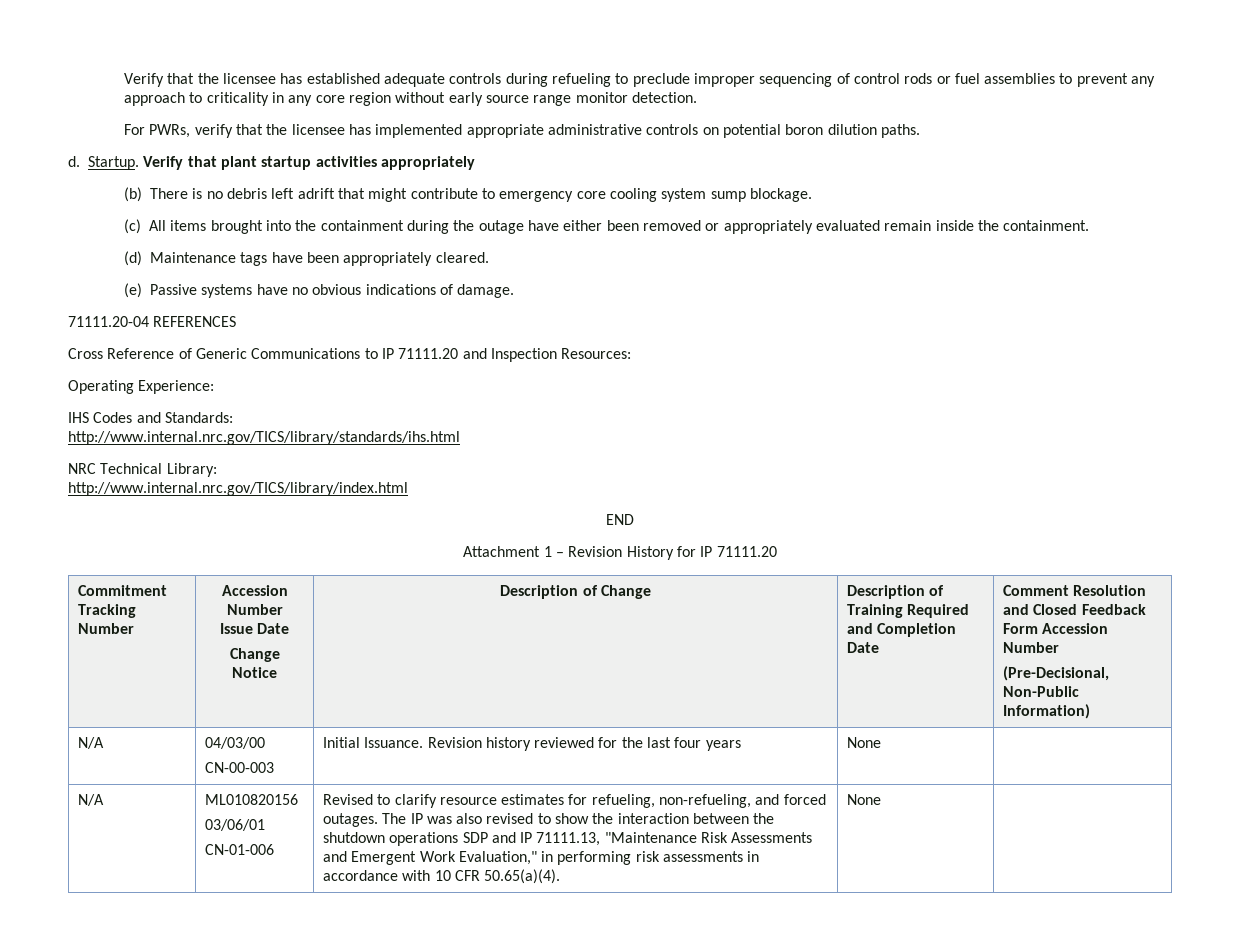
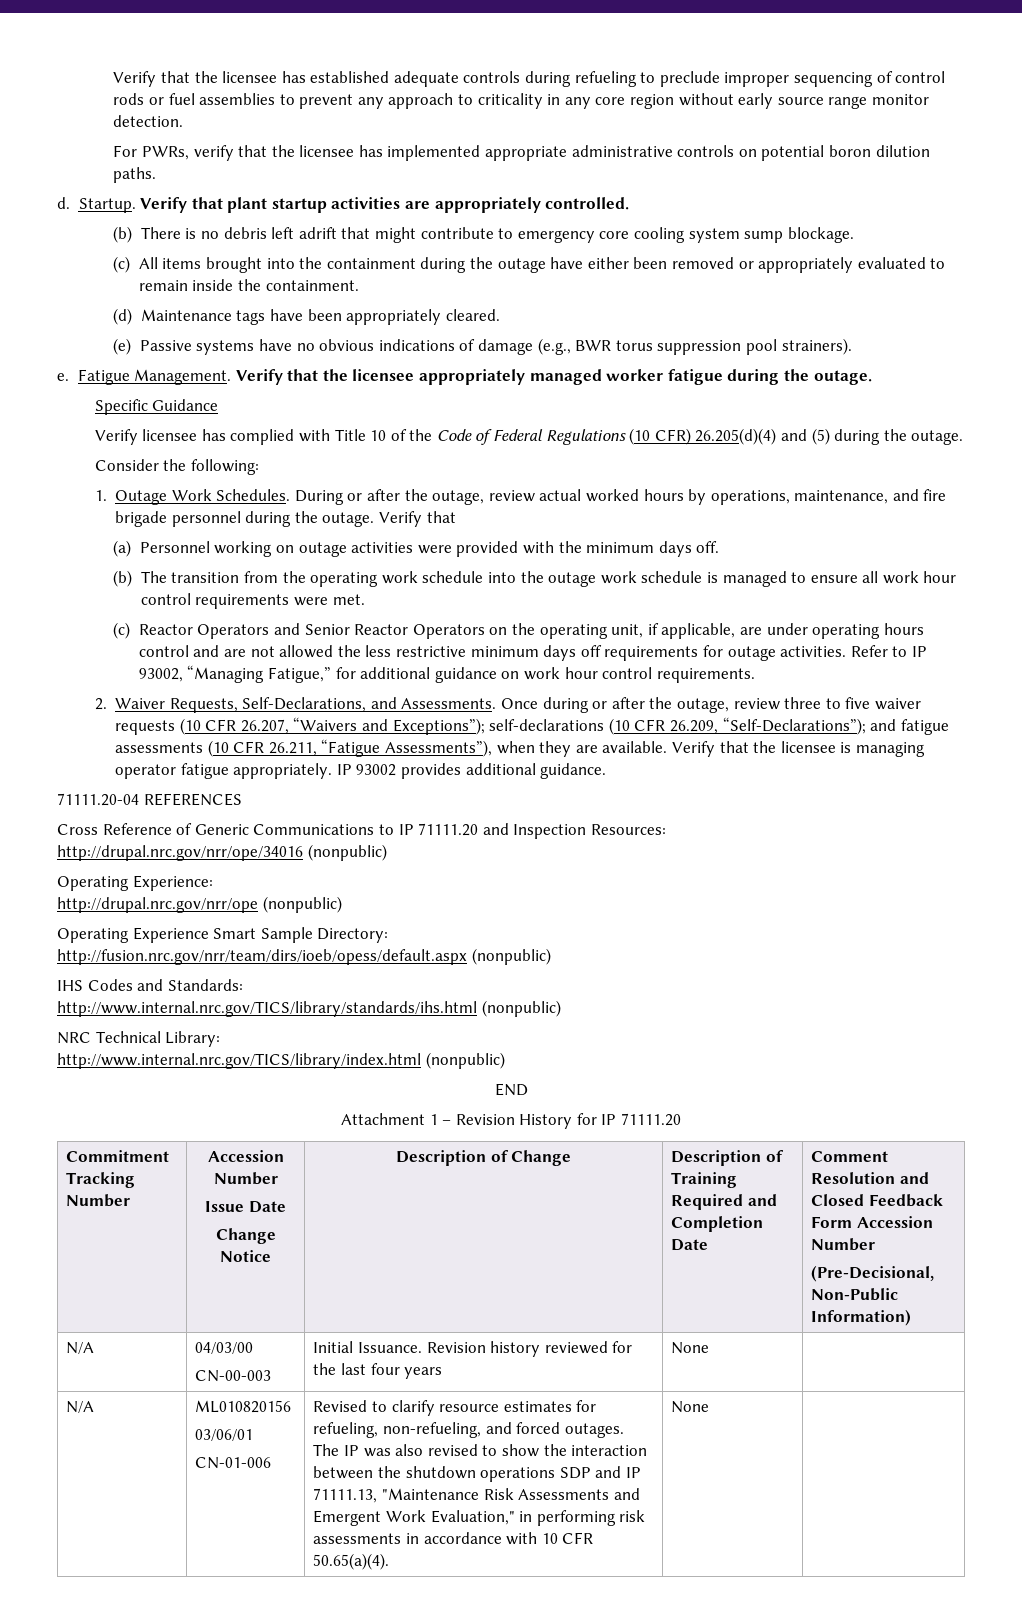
[380,156,475,170] appropriately -> [405,197,630,213] are appropriately controlled.
(880, 225) none -> [930,258,946,269] to
[457,284,515,298] damage. -> [477,338,852,355] [57,369,872,385] [94,399,219,415] [94,428,964,445] [94,459,259,475] [94,489,947,505] [115,511,456,527] [113,540,720,557] [113,570,957,587] [140,593,365,609] [113,622,924,639] [138,645,927,661] [138,665,755,683] [94,697,921,713] [115,717,949,735] [115,739,925,757] [115,763,607,779] damage (e.g., BWR torus suppression pool strainers). // e. Fatigue Management. Verify that the licensee appropriately managed worker fatigue during the outage. // Specific Guidance // Verify licensee has complied with Title 10 of the Code of Federal Regulations (10 CFR) 26.205(d)(4) and (5) during the outage. // Consider the following: // 1. Outage Work Schedules. During or after the outage, review actual worked hours by operations, maintenance, and fire brigade personnel during the outage. Verify that // (a) Personnel working on outage activities were provided with the minimum days off. // (b) The transition from the operating work schedule into the outage work schedule is managed to ensure all work hour control requirements were met. // (c) Reactor Operators and Senior Reactor Operators on the operating unit, if applicable, are under operating hours control and are not allowed the less restrictive minimum days off requirements for outage activities. Refer to IP 93002, “Managing Fatigue,” for additional guidance on work hour control requirements. // 2. Waiver Requests, Self-Declarations, and Assessments. Once during or after the outage, review three to five waiver requests (10 CFR 26.207, “Waivers and Exceptions”); self-declarations (10 CFR 26.209, “Self-Declarations”); and fatigue assessments (10 CFR 26.211, “Fatigue Assessments”), when they are available. Verify that the licensee is managing operator fatigue appropriately. IP 93002 provides additional guidance.
(632, 353) none -> [57,844,387,861] // http://drupal.nrc.gov/nrr/ope/34016 (nonpublic)
(215, 387) none -> [57,896,342,913] [57,927,389,943] [57,948,551,965] // http://drupal.nrc.gov/nrr/ope (nonpublic) // Operating Experience Smart Sample Directory: // http://fusion.nrc.gov/nrr/team/dirs/ioeb/opess/default.aspx (nonpublic)
(460, 438) none -> [481,1000,561,1017] (nonpublic)
(408, 489) none -> [425,1052,505,1069] (nonpublic)

